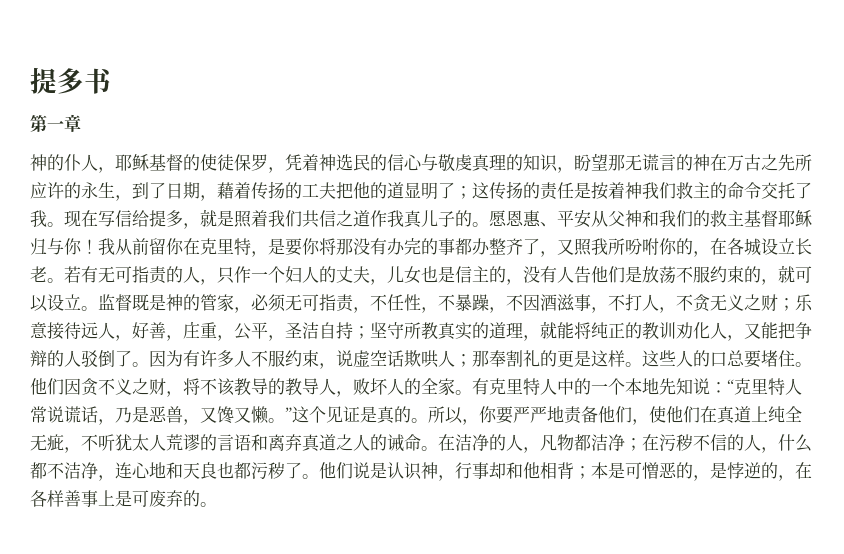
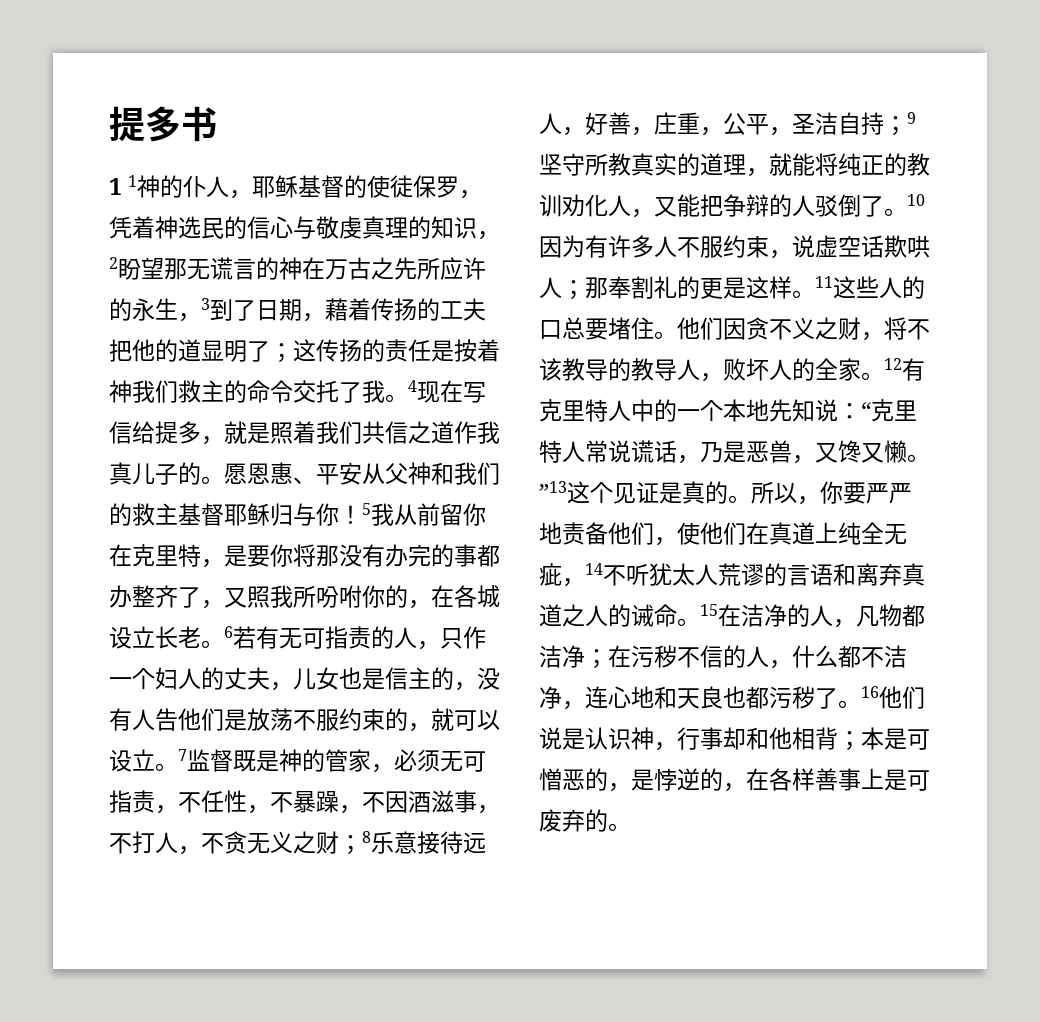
[30,114,81,132] 第一章 // -> [109,175,138,195] 1 1
(574, 170) none -> [109,257,118,269] 2
(132, 198) none -> [201,298,210,310] 3
(64, 224) none -> [408,380,417,392] 4
(98, 246) none -> [362,503,371,515] 5
(64, 280) none -> [224,626,233,638] 6
(98, 308) none -> [178,749,187,761] 7
(795, 304) none -> [362,831,371,843] 8
(370, 332) none -> [907,112,916,124] 9
(149, 364) none -> [907,194,925,206] 10
(642, 364) none -> [815,276,833,288] 11
(472, 392) none -> [884,358,902,370] 12
[285,407,292,421] ” -> [539,481,567,501] ”13
(81, 450) none -> [585,563,603,575] 14
(438, 448) none -> [700,604,718,616] 15
(319, 476) none -> [861,686,879,698] 16

